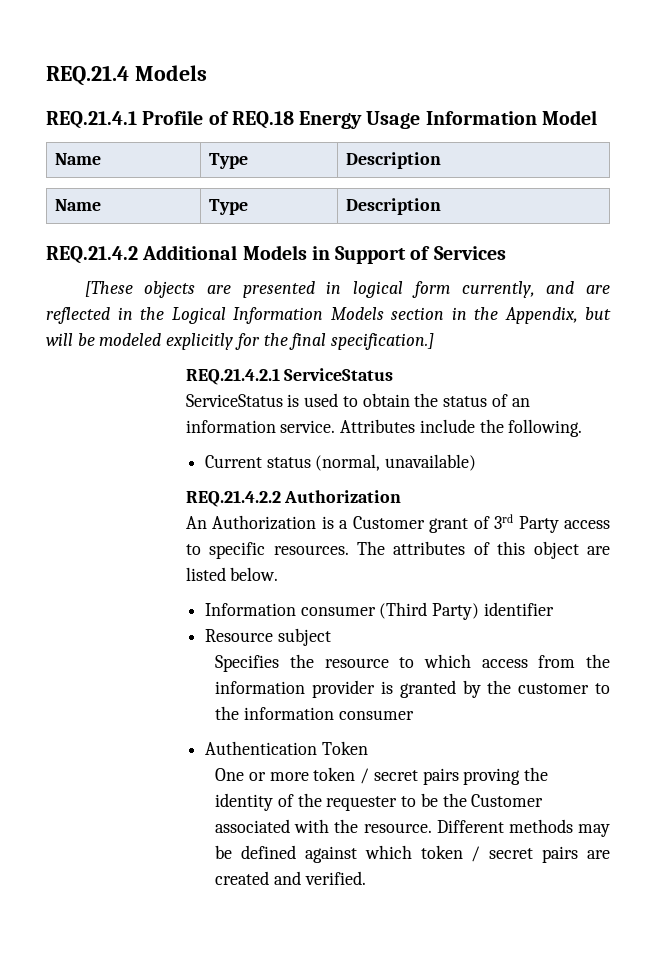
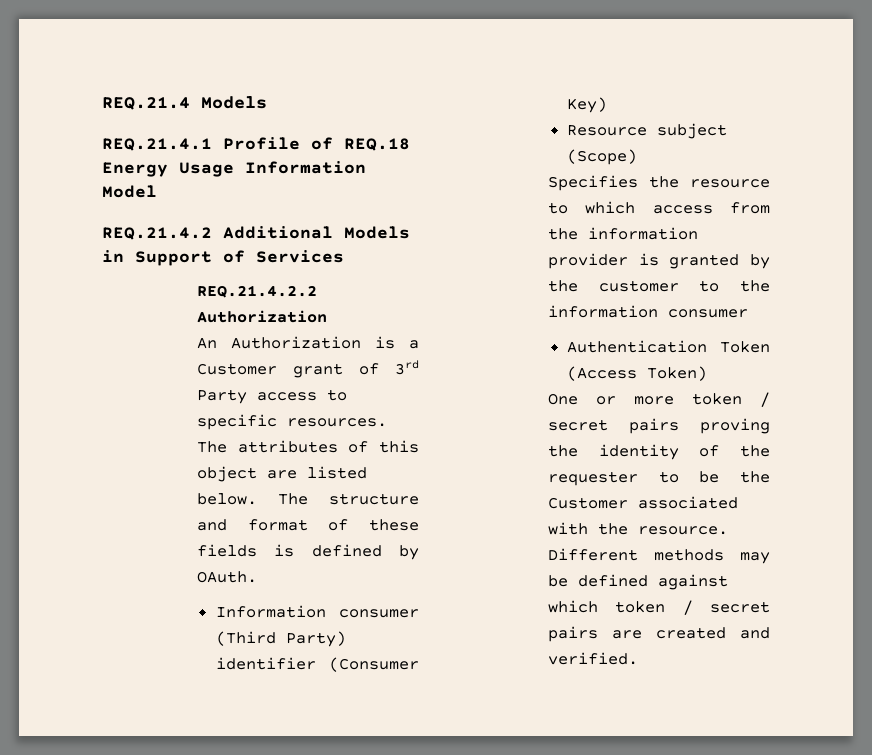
[54,153,101,165] [208,153,248,169] [345,152,441,169] [54,199,101,211] [208,199,248,215] [345,198,441,215] // Name | Type | Description // Name | Type | Description -> (157, 191) none
[84,281,611,298] [46,307,611,324] [46,333,435,350] [185,368,394,385] [185,393,530,407] [185,419,583,437] [204,454,477,471] // [These objects are presented in logical form currently, and are reflected in the Logical Information Models section in the Appendix, but will be modeled explicitly for the final specification.] // REQ.21.4.2.1 ServiceStatus // ServiceStatus is used to obtain the status of an information service. Attributes include the following. // Current status (normal, unavailable) -> (344, 256) none
(279, 574) none -> [278,493,419,505] [197,519,419,531] [197,544,420,560] [197,571,258,583] The structure and format of these fields is defined by OAuth.
(554, 609) none -> [329,657,419,672] [566,97,607,113] (Consumer Key)
(331, 637) none -> [566,149,637,165] (Scope)
(368, 748) none -> [566,366,707,381] (Access Token)

